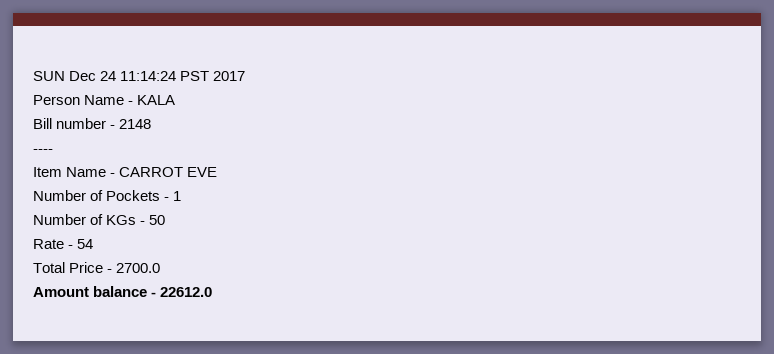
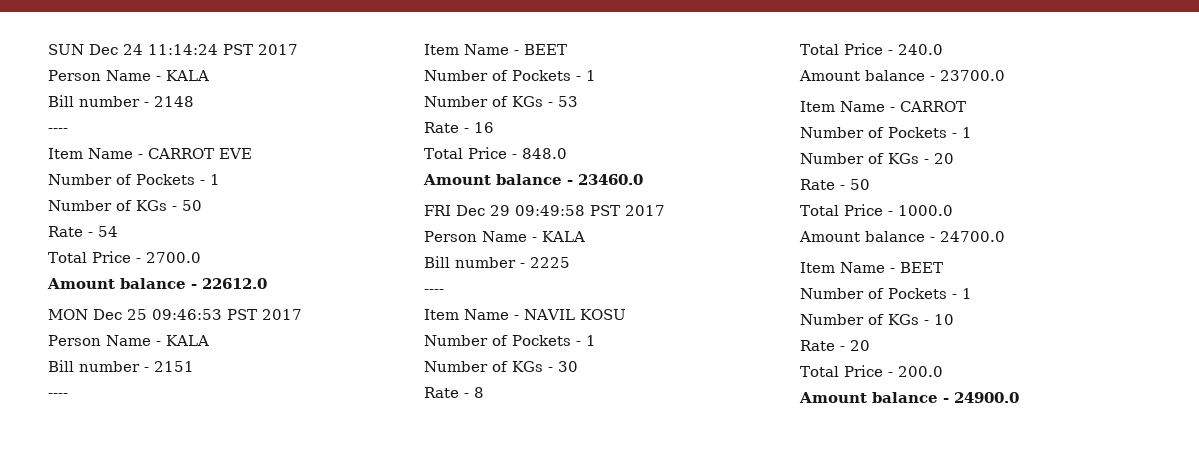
(213, 292) none -> [48,309,302,320] [48,335,209,346] [48,360,194,372] [48,393,68,398] [424,44,567,55] [424,70,596,81] [424,96,578,107] [424,122,494,133] [424,147,567,159] [423,174,643,185] [424,205,665,216] [424,231,585,242] [424,256,570,268] [424,289,444,294] [424,309,626,320] [424,335,596,346] [424,361,578,372] [424,387,484,398] [800,43,943,55] [799,70,1005,81] [800,101,966,112] [800,127,972,138] [800,153,954,164] [800,179,870,190] [800,204,953,216] [799,231,1005,242] [800,262,943,273] [800,288,972,299] [800,314,954,325] [800,340,870,351] [800,365,943,377] [799,392,1019,403] // MON Dec 25 09:46:53 PST 2017 // Person Name - KALA // Bill number - 2151 // ---- // Item Name - BEET // Number of Pockets - 1 // Number of KGs - 53 // Rate - 16 // Total Price - 848.0 // Amount balance - 23460.0 // FRI Dec 29 09:49:58 PST 2017 // Person Name - KALA // Bill number - 2225 // ---- // Item Name - NAVIL KOSU // Number of Pockets - 1 // Number of KGs - 30 // Rate - 8 // Total Price - 240.0 // Amount balance - 23700.0 // Item Name - CARROT // Number of Pockets - 1 // Number of KGs - 20 // Rate - 50 // Total Price - 1000.0 // Amount balance - 24700.0 // Item Name - BEET // Number of Pockets - 1 // Number of KGs - 10 // Rate - 20 // Total Price - 200.0 // Amount balance - 24900.0

